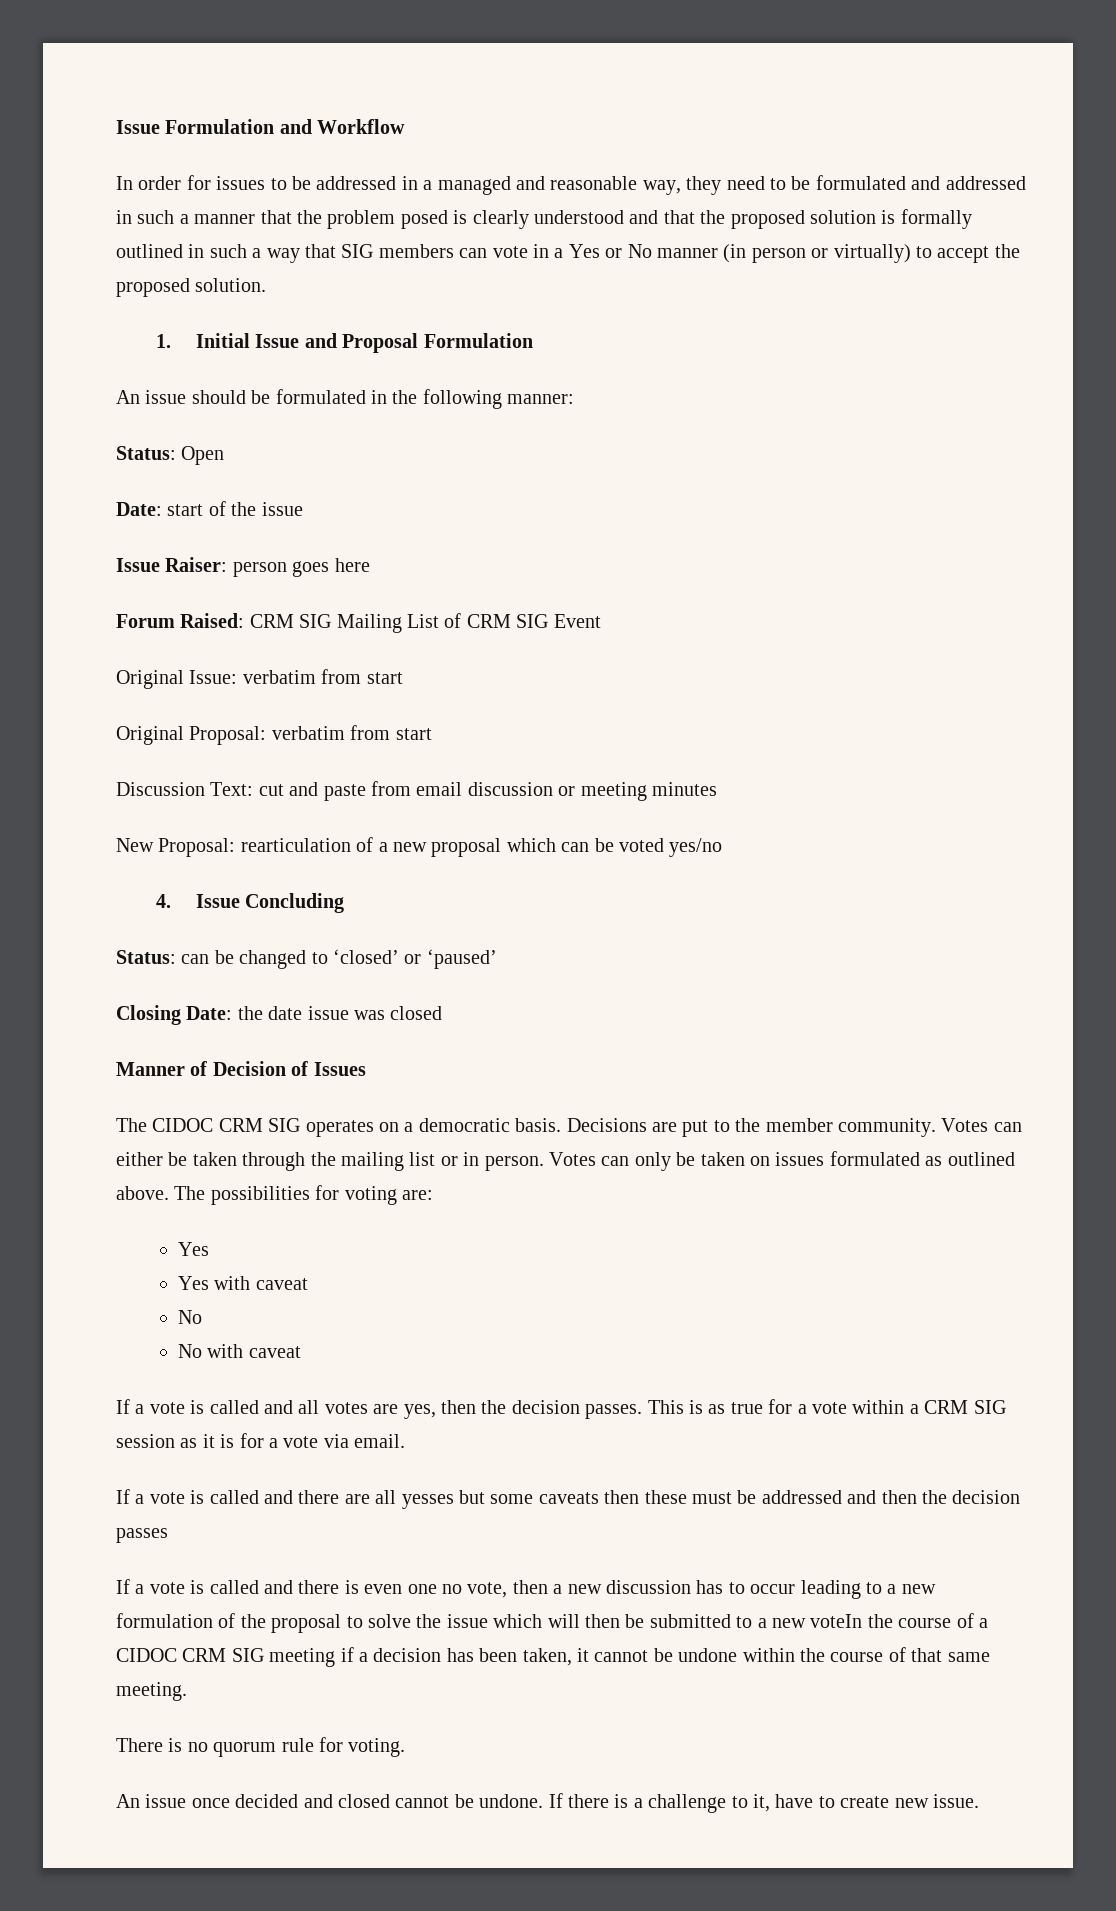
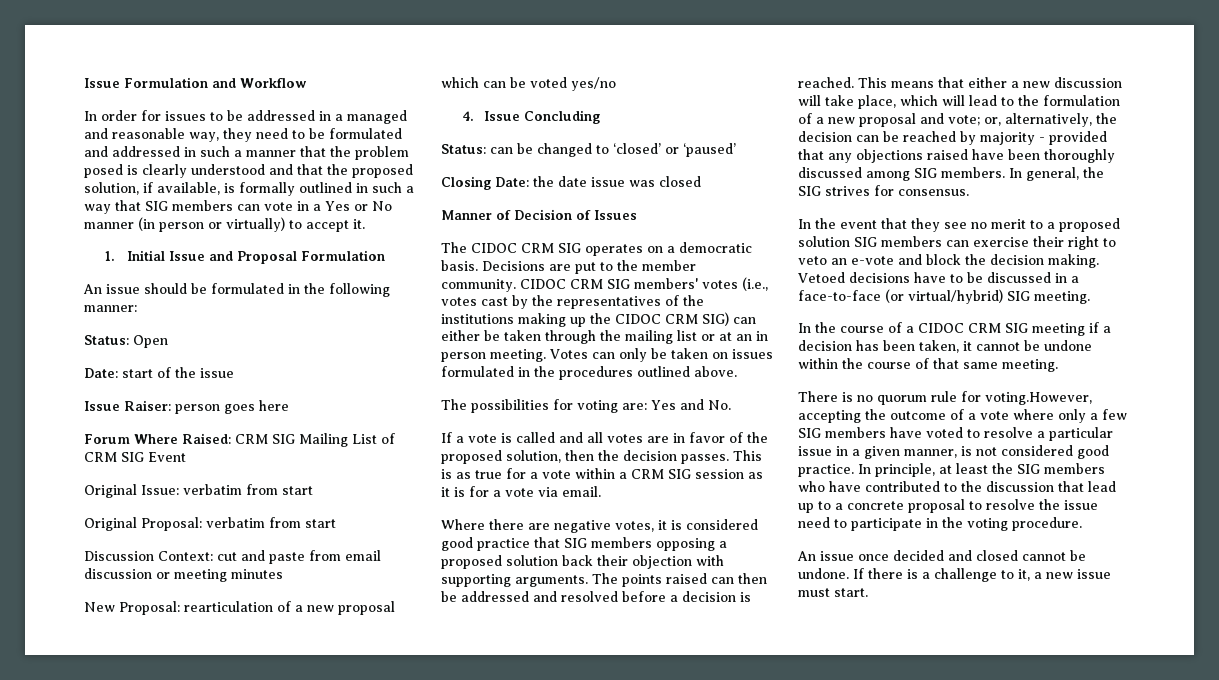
[809,210,876,224] solution -> [84,182,220,195] solution, if available,
[994,244,1020,258] [116,278,267,297] the proposed solution. -> [353,219,365,229] it.
(175, 621) none -> [134,434,178,444] Where
[210,782,254,796] Text: -> [158,551,213,561] Context:
[941,1118,989,1132] Votes -> [520,277,768,291] [441,295,704,309] [441,312,729,327] CIDOC CRM SIG members' votes (i.e., votes cast by the representatives of the institutions making up the CIDOC CRM SIG)
[463,1152,544,1171] in person. -> [719,331,768,341] [441,349,546,362] at an in person meeting.
[925,1156,943,1166] as -> [518,366,633,380] in the procedures
(169, 1193) none -> (737, 371) //
[177,1242,209,1256] [177,1276,308,1290] [177,1310,202,1324] [177,1344,301,1358] // Yes // Yes with caveat // No // No with caveat -> [651,399,731,410] Yes and No.
[403,1404,436,1419] yes, -> [673,432,768,443] [441,450,561,464] in favor of the proposed solution,
[116,1489,1021,1509] [116,1528,168,1543] [116,1579,936,1599] [116,1613,863,1633] If a vote is called and there are all yesses but some caveats then these must be addressed and then the decision passes // If a vote is called and there is even one no vote, then a new discussion has to occur leading to a new formulation of the proposal to solve the issue which will then be submitted to a new voteIn -> [441,519,758,533] [441,537,727,551] [441,555,724,569] [441,573,767,587] [441,591,751,602] [798,77,1122,88] [798,95,1120,109] [798,113,1117,127] [798,131,1107,145] [798,149,1115,163] [798,167,1104,181] [798,185,969,196] [798,218,1120,232] [798,236,1116,250] [798,254,1099,268] [798,272,1079,283] [798,289,1090,304] [798,323,811,333] Where there are negative votes, it is considered good practice that SIG members opposing a proposed solution back their objection with supporting arguments. The points raised can then be addressed and resolved before a decision is reached. This means that either a new discussion will take place, which will lead to the formulation of a new proposal and vote; or, alternatively, the decision can be reached by majority - provided that any objections raised have been thoroughly discussed among SIG members. In general, the SIG strives for consensus. // In the event that they see no merit to a proposed solution SIG members can exercise their right to veto an e-vote and block the decision making. Vetoed decisions have to be discussed in a face-to-face (or virtual/hybrid) SIG meeting. // In
[348,1738,406,1757] voting. -> [985,392,1092,405] [798,409,1127,423] [798,427,1113,441] [798,445,1109,459] [798,463,1105,477] [798,481,1116,492] [798,499,1098,513] [798,517,1082,531] voting.However, accepting the outcome of a vote where only a few SIG members have voted to resolve a particular issue in a given manner, is not considered good practice. In principle, at least the SIG members who have contributed to the discussion that lead up to a concrete proposal to resolve the issue need to participate in the voting procedure.
[775,1794,979,1808] have to create new issue. -> [1034,569,1111,579] [798,588,868,597] a new issue must start.

